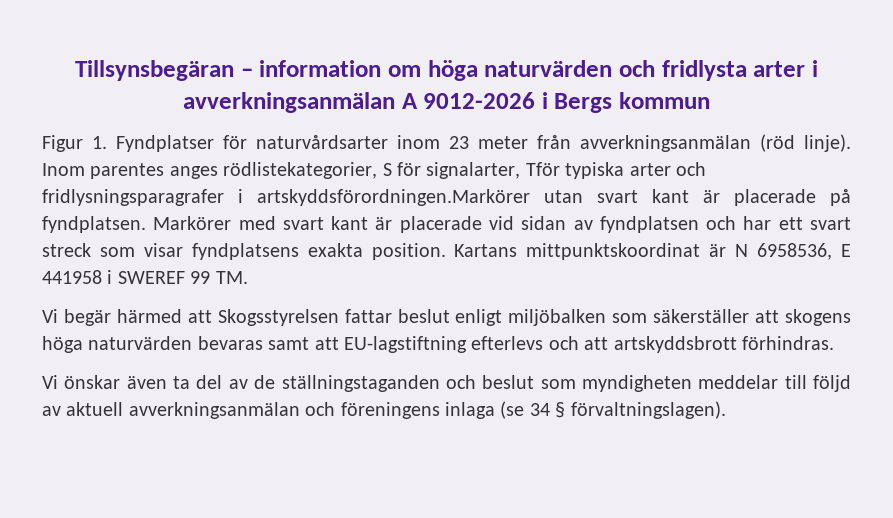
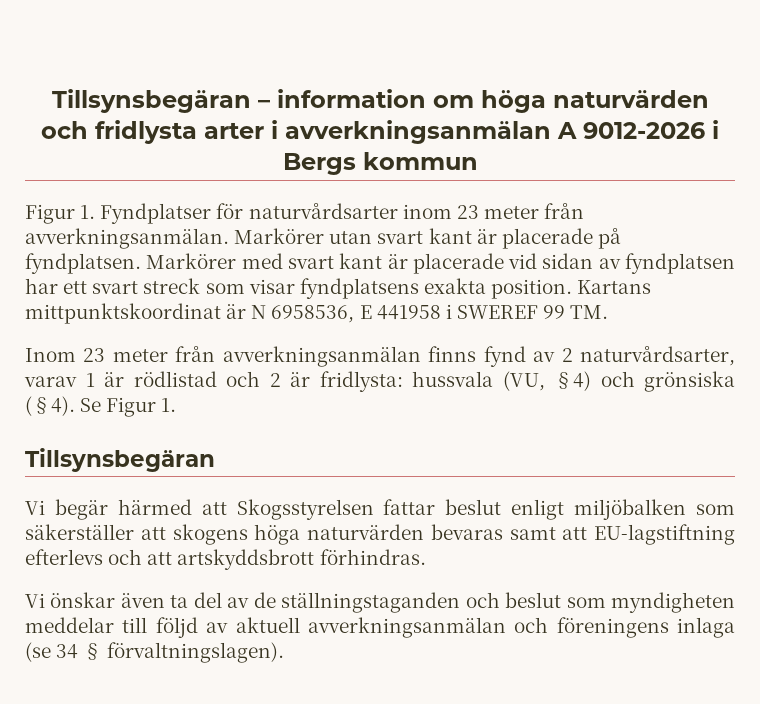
[580,134,851,152] [42,162,706,179] [42,189,530,206] avverkningsanmälan (röd linje). Inom parentes anges rödlistekategorier, S för signalarter, Tför typiska arter och fridlysningsparagrafer i artskyddsförordningen.Markörer -> [25,228,325,249] avverkningsanmälan. Markörer
[706,216,737,230] och -> (735, 263) none
(248, 277) none -> [25,346,736,367] [24,371,735,392] [25,396,177,417] [25,448,215,472] // Inom 23 meter från avverkningsanmälan finns fynd av 2 naturvårdsarter, varav 1 är rödlistad och 2 är fridlysta: hussvala (VU, §4) och grönsiska (§4). Se Figur 1. // Tillsynsbegäran

